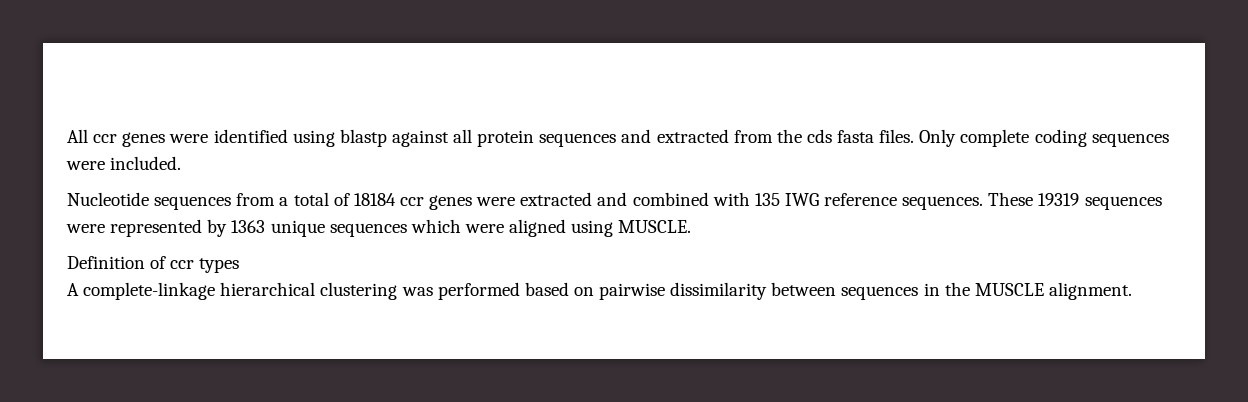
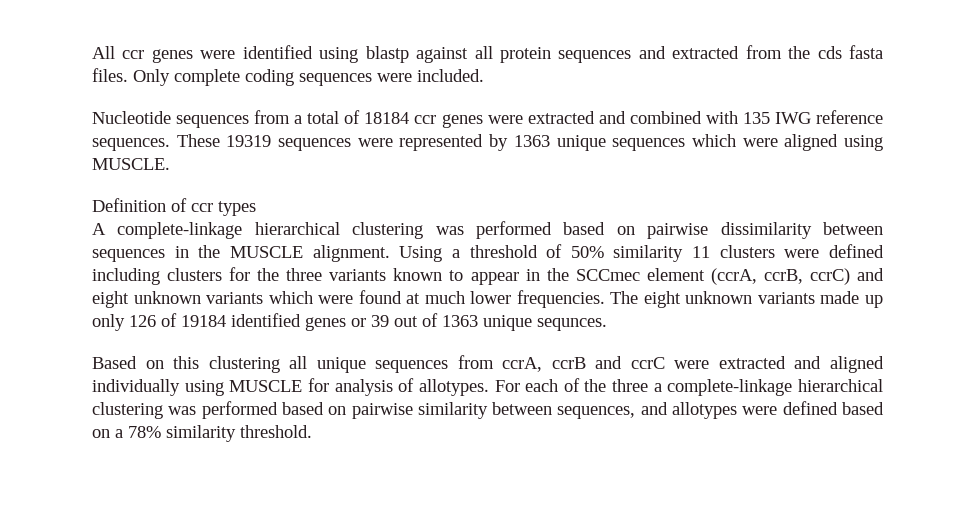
(1132, 291) none -> [399,244,884,262] [92,267,884,285] [92,290,883,308] [92,313,607,331] [92,355,884,373] [92,378,883,396] [92,401,884,419] [92,425,312,442] Using a threshold of 50% similarity 11 clusters were defined including clusters for the three variants known to appear in the SCCmec element (ccrA, ccrB, ccrC) and eight unknown variants which were found at much lower frequencies. The eight unknown variants made up only 126 of 19184 identified genes or 39 out of 1363 unique sequnces. // Based on this clustering all unique sequences from ccrA, ccrB and ccrC were extracted and aligned individually using MUSCLE for analysis of allotypes. For each of the three a complete-linkage hierarchical clustering was performed based on pairwise similarity between sequences, and allotypes were defined based on a 78% similarity threshold.

